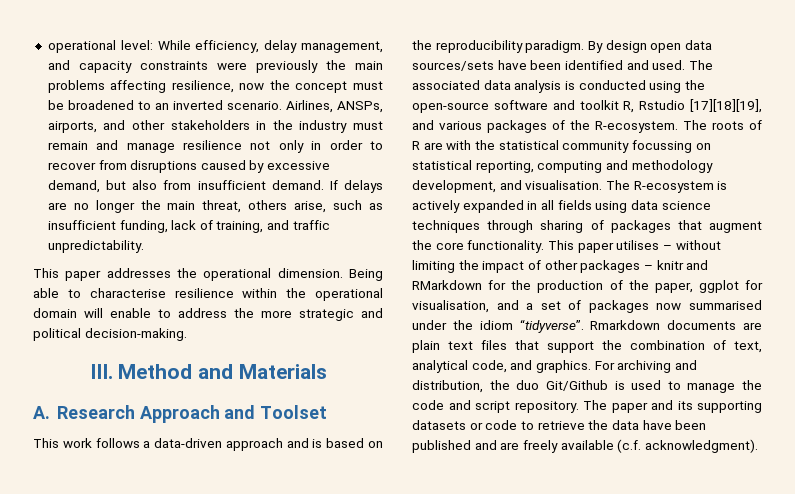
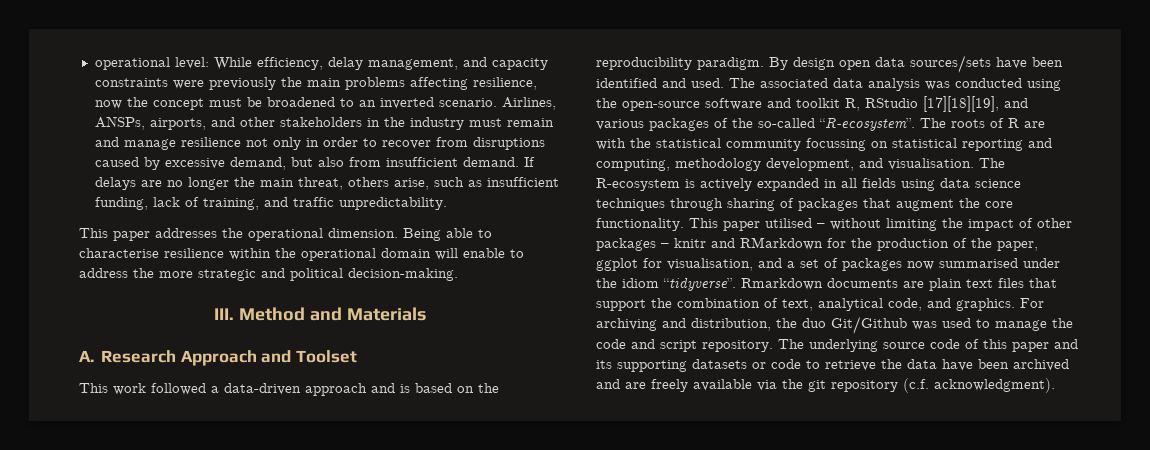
[95,438,140,448] follows -> [151,383,206,395] followed
[564,81,575,90] is -> [925,81,950,90] was
[639,100,686,110] Rstudio -> [865,98,918,108] RStudio
[595,121,678,133] R-ecosystem. -> [758,118,915,131] so-called “R-ecosystem”.
[475,160,628,173] reporting, computing and -> [962,138,1052,151] [596,159,670,171] reporting and computing,
[616,240,660,250] utilises -> [765,218,812,228] utilised
[614,381,625,390] is -> [912,321,937,330] was
(607, 405) none -> [809,339,1007,352] underlying source code of this
[412,440,471,453] published -> [1013,359,1069,371] archived
(614, 445) none -> [757,379,898,392] via the git repository

